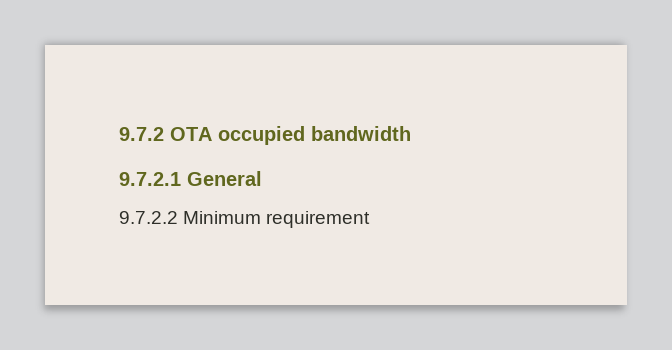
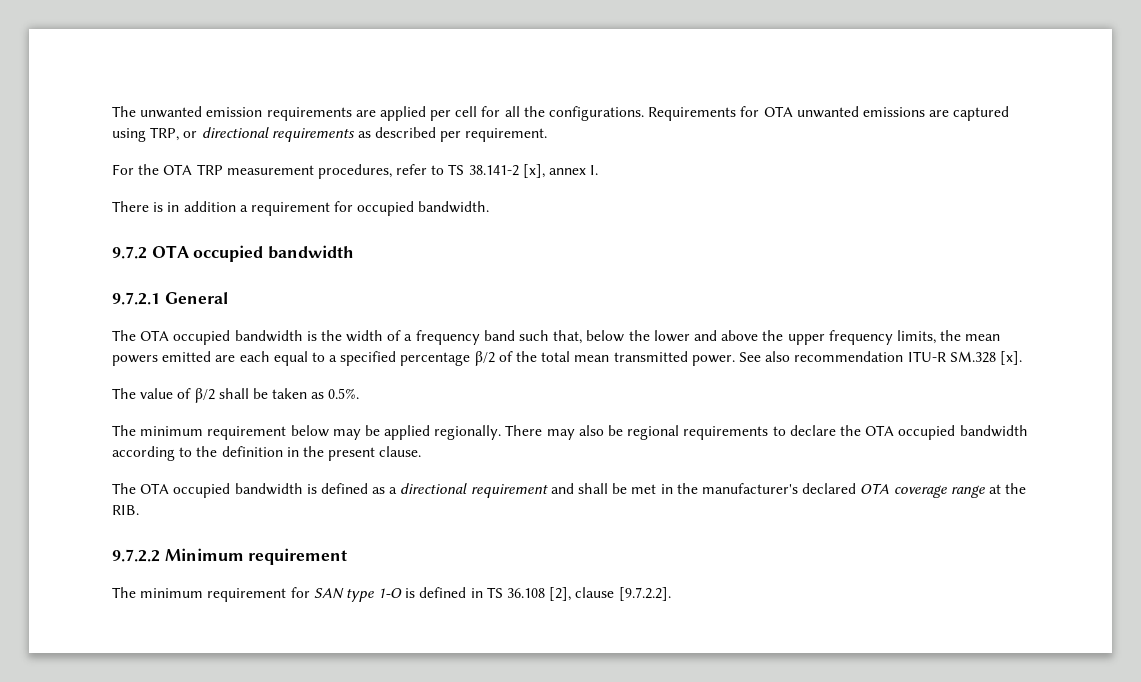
(119, 134) none -> [112,106,1010,121] [112,127,548,142] [112,164,599,179] [112,201,490,216] The unwanted emission requirements are applied per cell for all the configurations. Requirements for OTA unwanted emissions are captured using TRP, or directional requirements as described per requirement. // For the OTA TRP measurement procedures, refer to TS 38.141-2 [x], annex I. // There is in addition a requirement for occupied bandwidth. //
[119,211,371,228] 9.7.2.2 Minimum requirement -> [112,330,1001,345] [112,351,1022,366] [112,388,360,403] [112,425,1028,440] [112,446,422,461] [112,483,1027,498] [112,505,139,515] [112,548,348,565] [112,587,671,602] The OTA occupied bandwidth is the width of a frequency band such that, below the lower and above the upper frequency limits, the mean powers emitted are each equal to a specified percentage β/2 of the total mean transmitted power. See also recommendation ITU-R SM.328 [x]. // The value of β/2 shall be taken as 0.5%. // The minimum requirement below may be applied regionally. There may also be regional requirements to declare the OTA occupied bandwidth according to the definition in the present clause. // The OTA occupied bandwidth is defined as a directional requirement and shall be met in the manufacturer's declared OTA coverage range at the RIB. // 9.7.2.2 Minimum requirement // The minimum requirement for SAN type 1-O is defined in TS 36.108 [2], clause [9.7.2.2].

